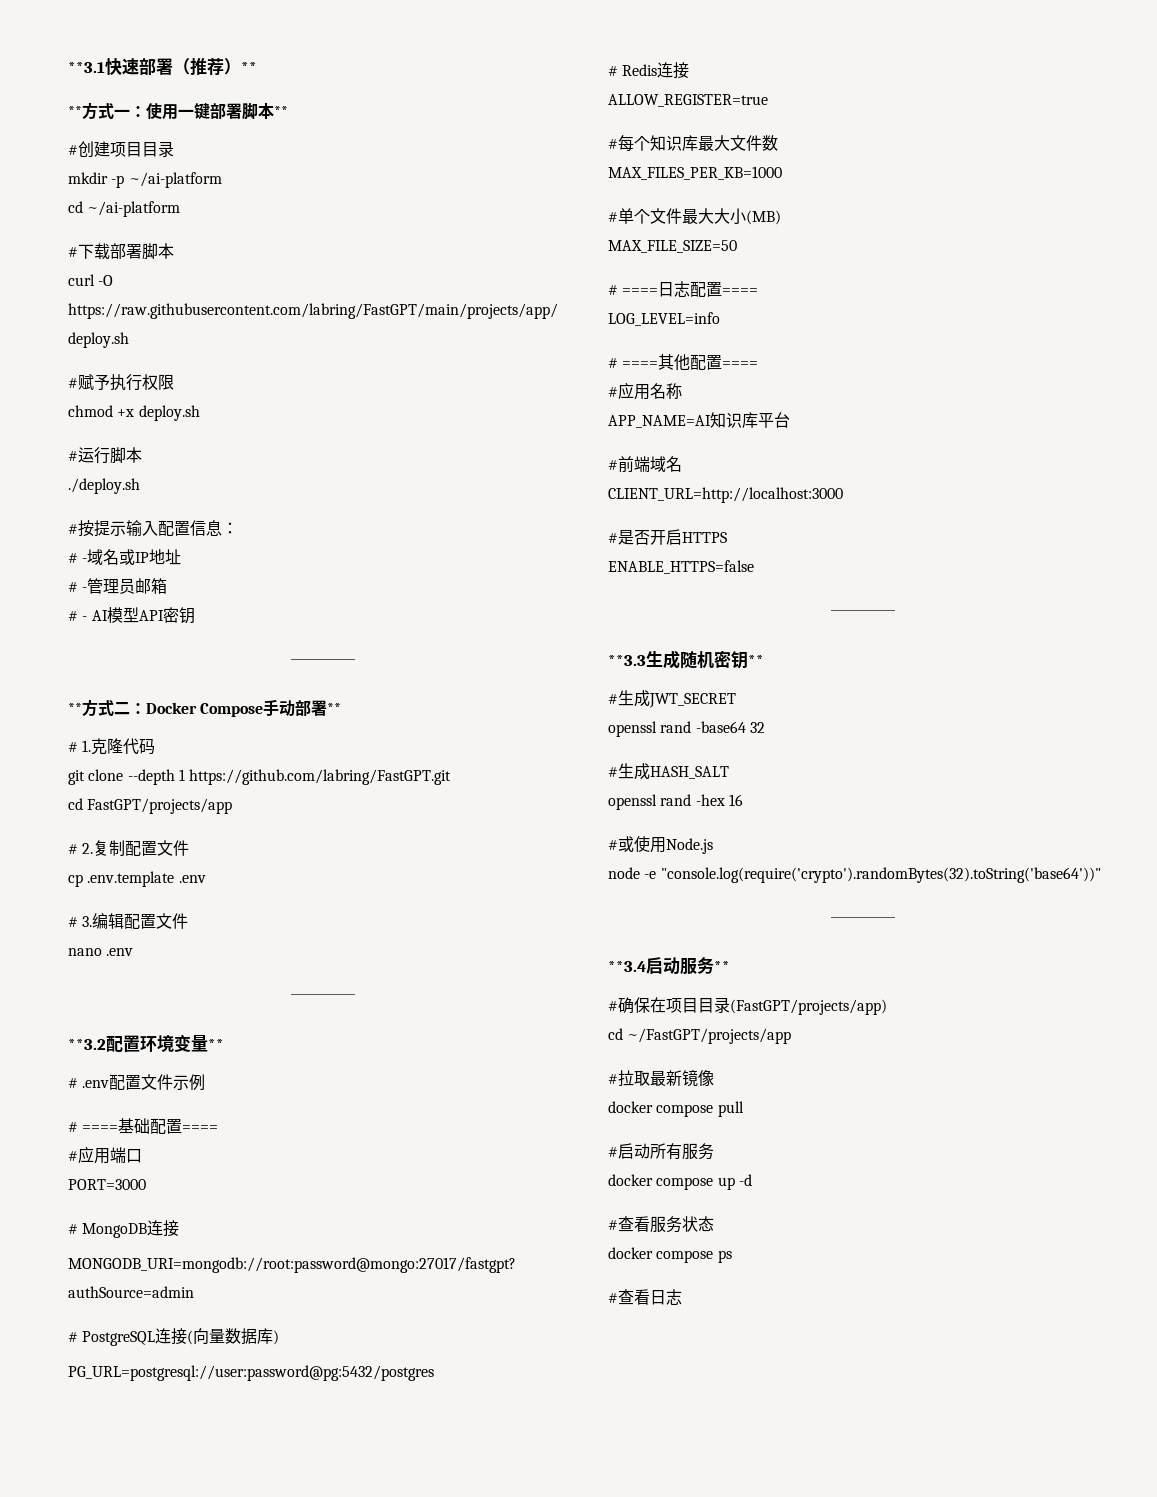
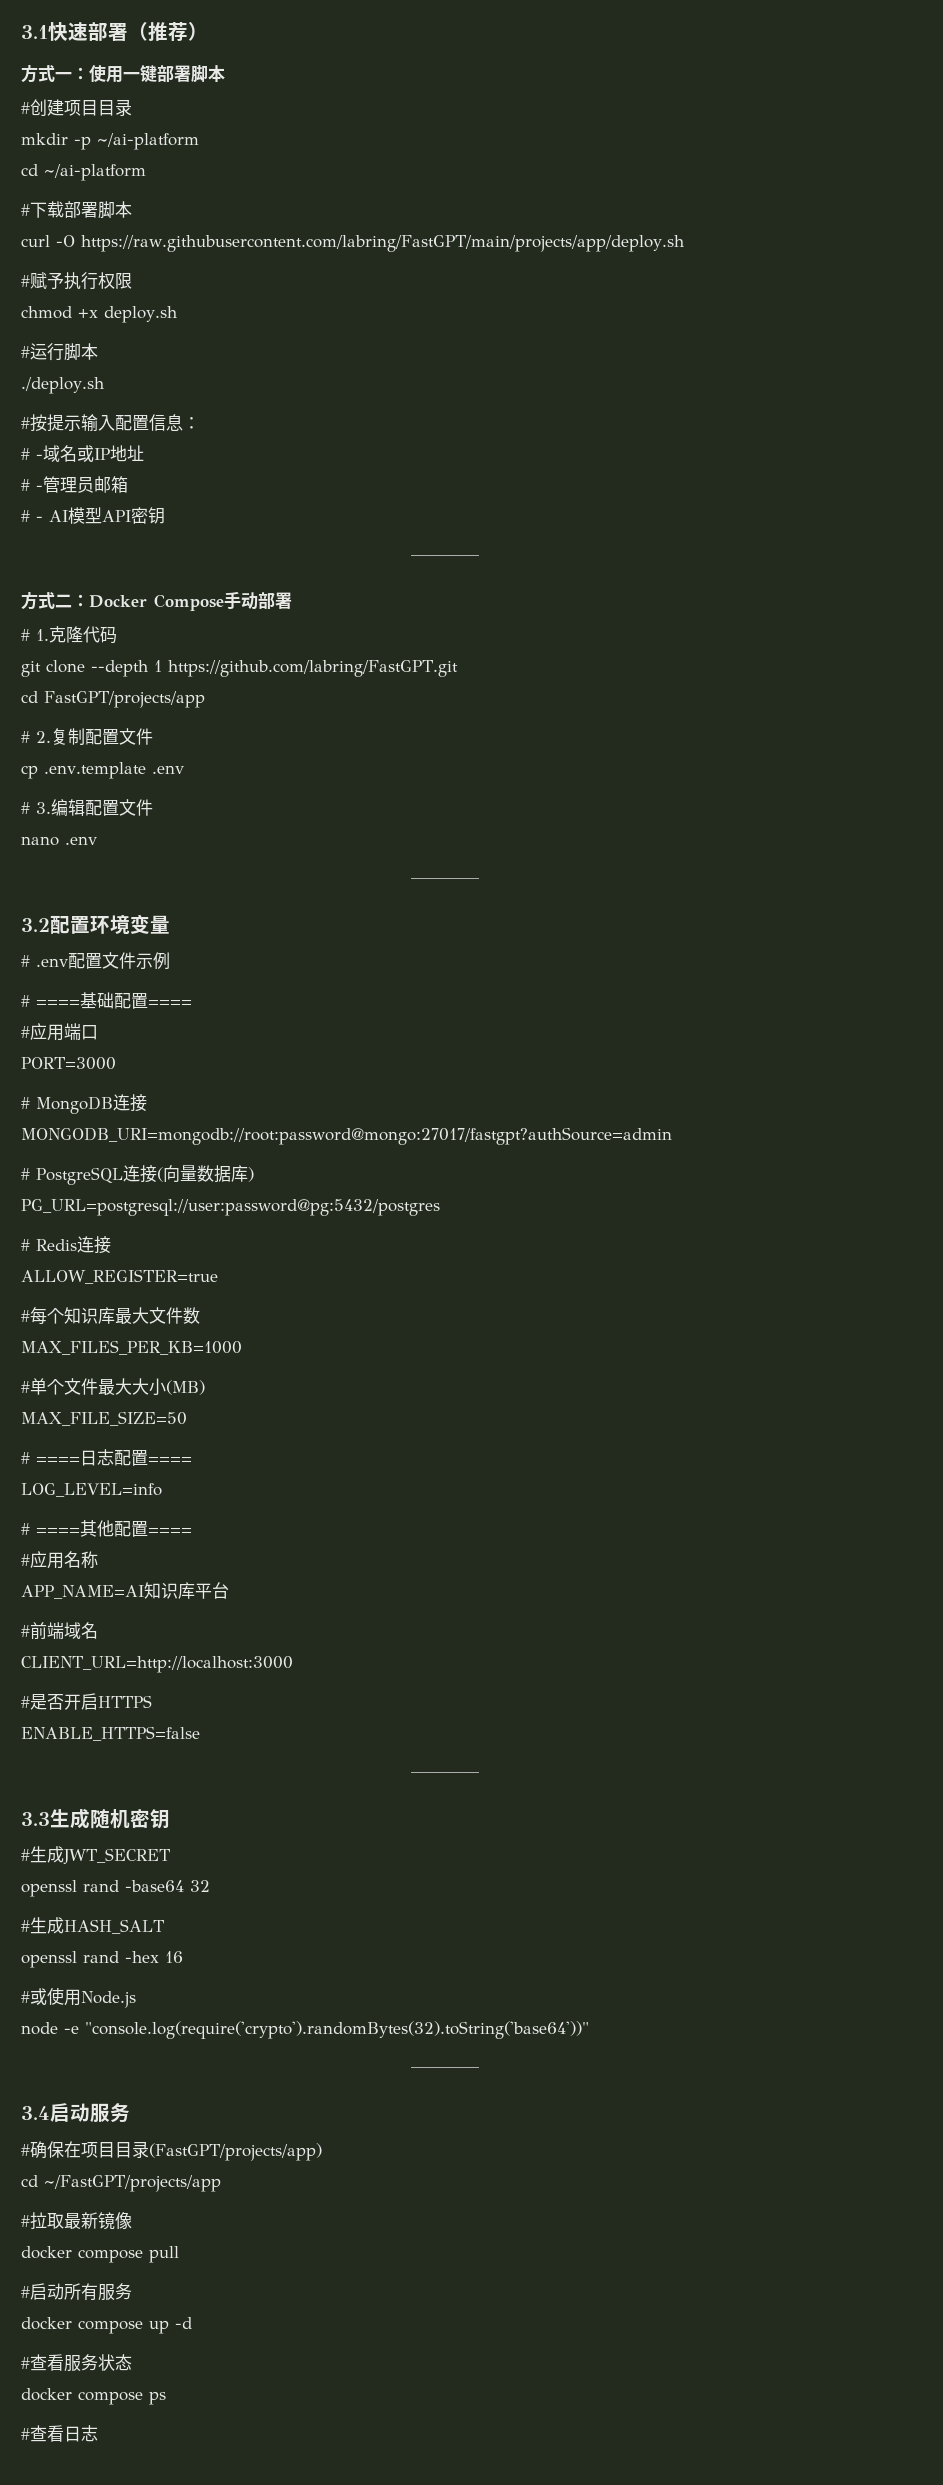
[68,62,105,73] **3.1 -> [21,25,48,39] 3.1
[241,62,257,73] [68,106,82,117] ** // ** -> (208, 31) //
[274,106,288,117] ** -> (225, 73) none
[68,703,82,714] ** -> (479, 558) none
[327,703,342,714] ** -> (292, 600) none
[68,1039,106,1050] **3.2 -> [21,918,50,932] 3.2
[208,1039,224,1050] ** -> (170, 924) none
[608,655,646,666] **3.3 -> [21,1812,50,1826] 3.3
[748,655,764,666] ** -> (170, 1819) none
[608,961,646,972] **3.4 -> [21,2106,50,2120] 3.4
[714,961,730,972] ** -> (130, 2113) none

